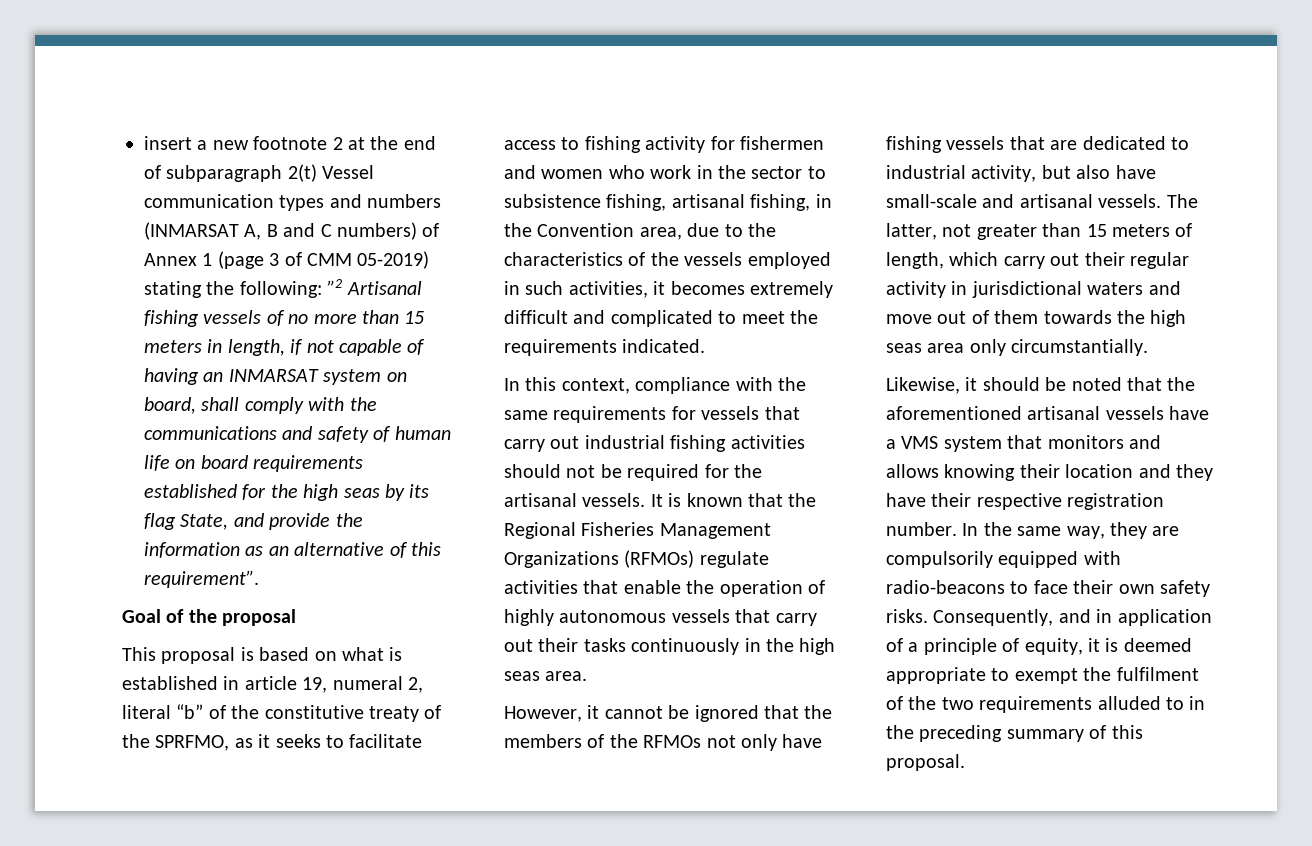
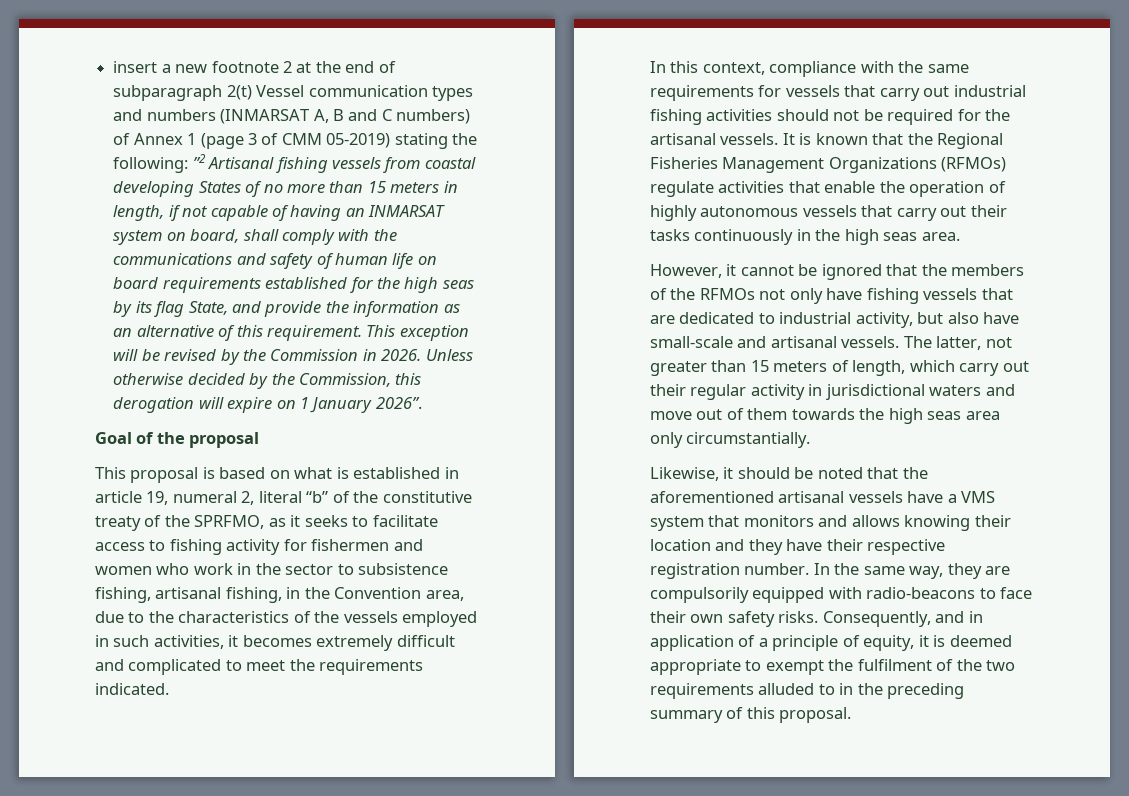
(262, 317) none -> [383,157,476,173] [113,181,241,197] from coastal developing States
[144,570,259,588] requirement”. -> [266,325,469,341] [113,349,473,365] [113,373,422,389] [113,397,422,413] requirement. This exception will be revised by the Commission in 2026. Unless otherwise decided by the Commission, this derogation will expire on 1 January 2026”.

